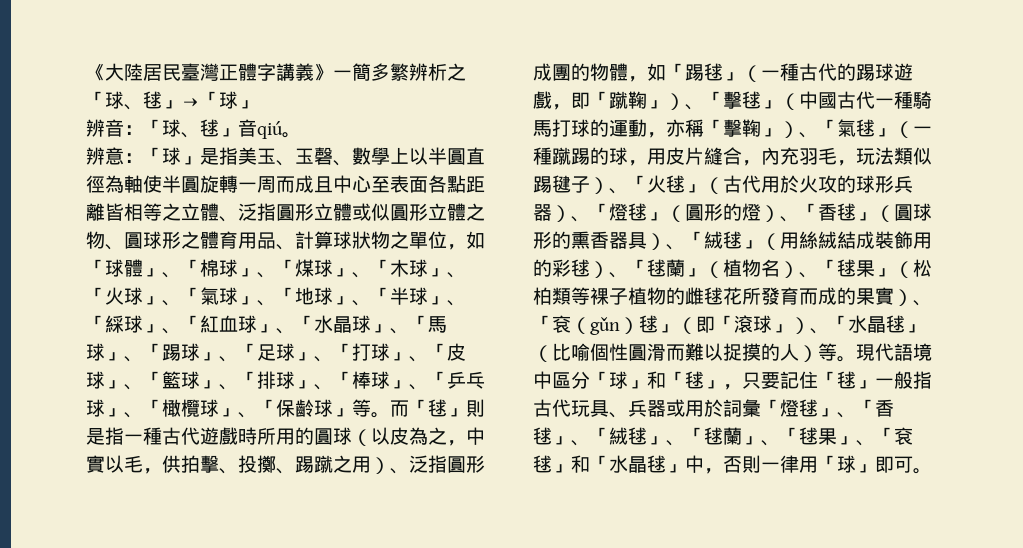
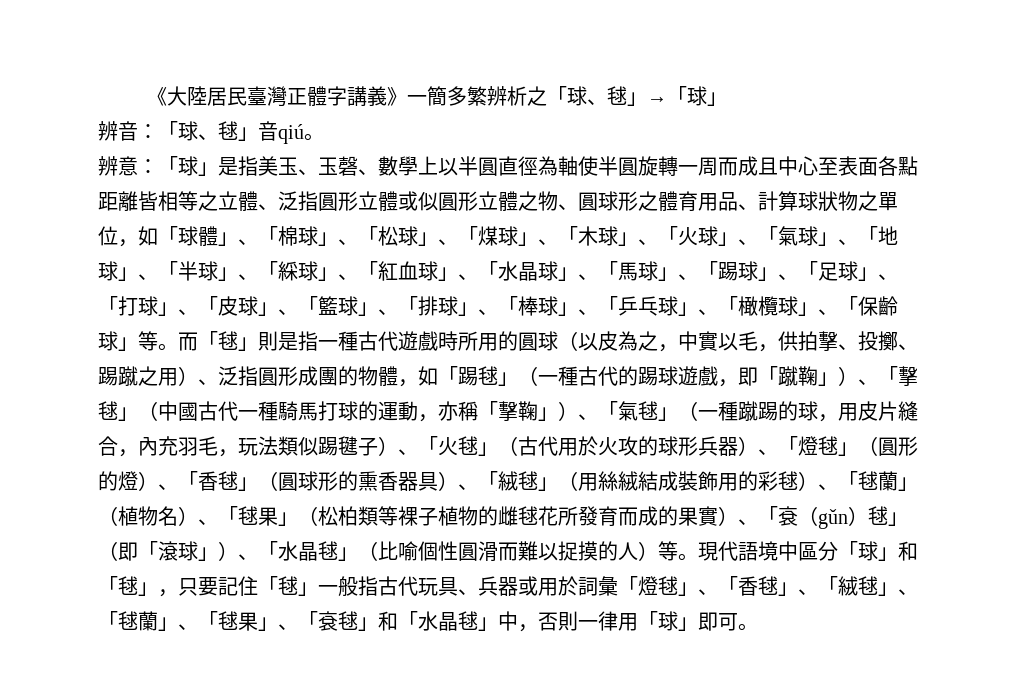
(295, 267) none -> [378,226,478,246] 松球」、「

